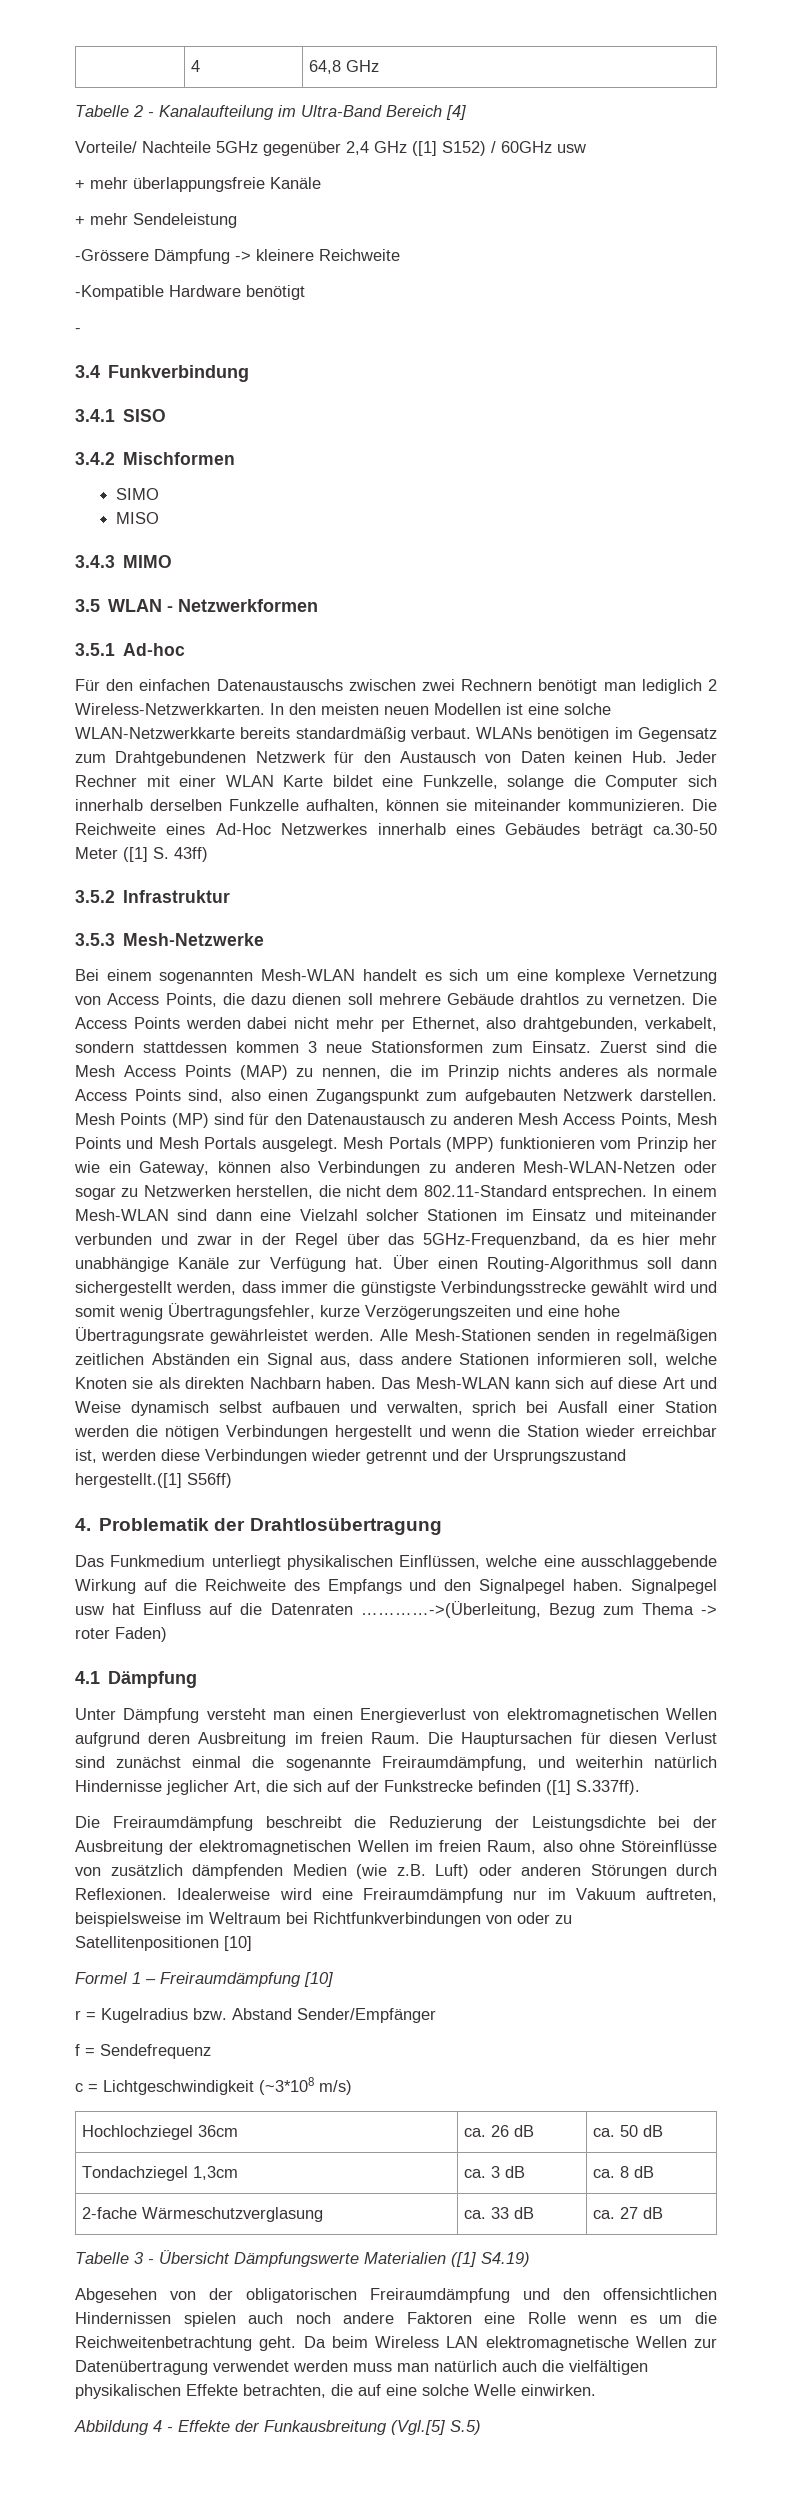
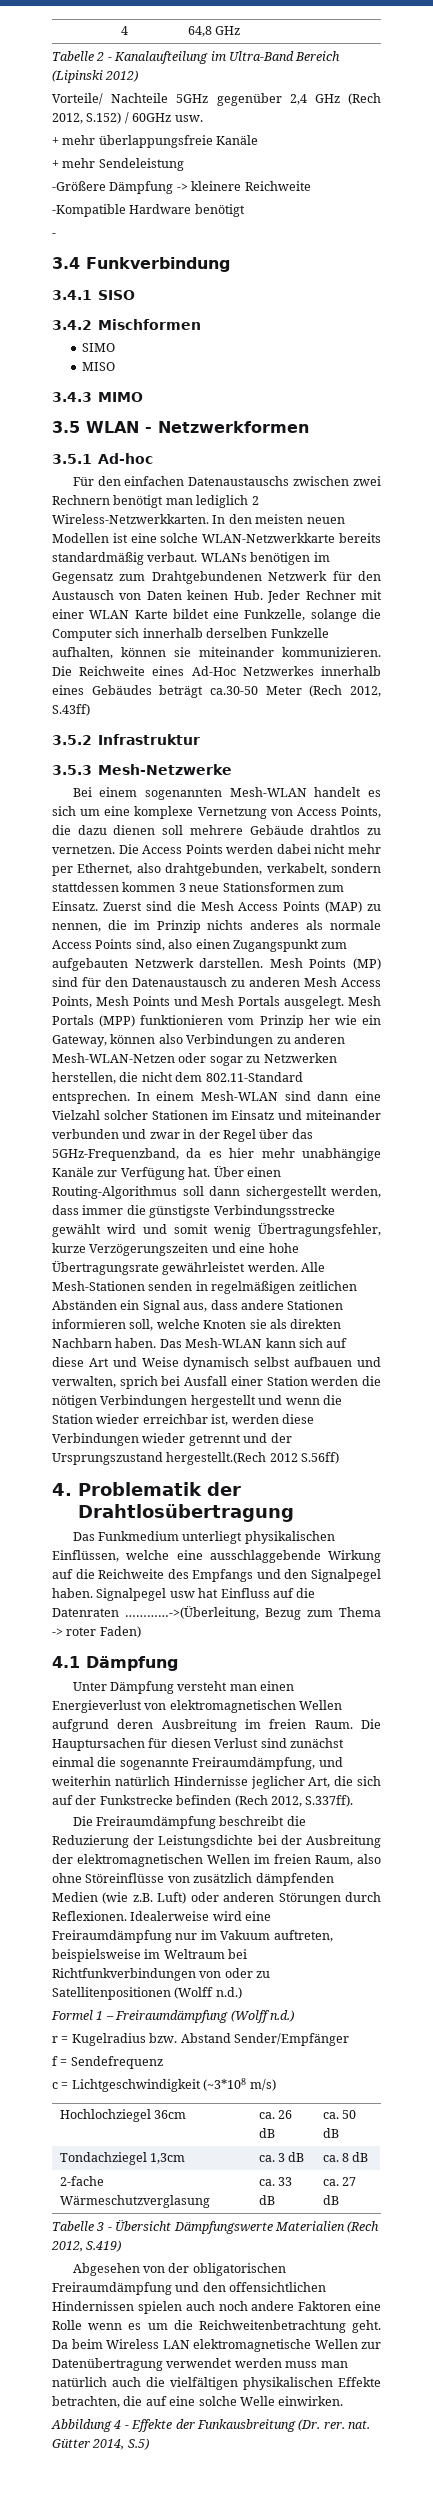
[446,105,466,120] [4] -> [52,70,139,83] (Lipinski 2012)
[412,141,486,156] ([1] S152) -> [348,93,381,105] [52,112,122,124] (Rech 2012, S.152)
[557,144,586,153] usw -> [174,115,203,122] usw.
[75,249,149,261] -Grössere -> [52,181,106,191] -Größere
[123,847,208,862] ([1] S. 43ff) -> [309,685,381,697] [52,704,90,716] (Rech 2012, S.43ff)
[75,1473,232,1488] hergestellt.([1] S56ff) -> [166,1452,340,1465] hergestellt.(Rech 2012 S.56ff)
[546,1780,571,1795] ([1] -> [234,1795,302,1807] (Rech 2012,
[224,1936,252,1951] [10] -> [174,1987,242,1999] (Wolff n.d.)
[304,1972,333,1987] [10] -> [230,2010,294,2023] (Wolff n.d.)
[451,2252,530,2267] ([1] S4.19) -> [347,2221,380,2233] [51,2240,122,2252] (Rech 2012, S.419)
[391,2420,445,2435] (Vgl.[5] -> [298,2419,370,2431] [52,2439,125,2450] (Dr. rer. nat. Gütter 2014,

